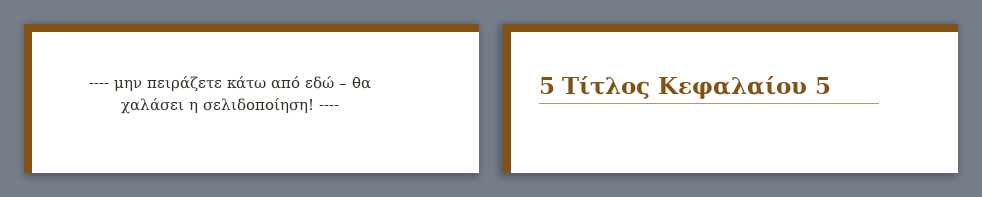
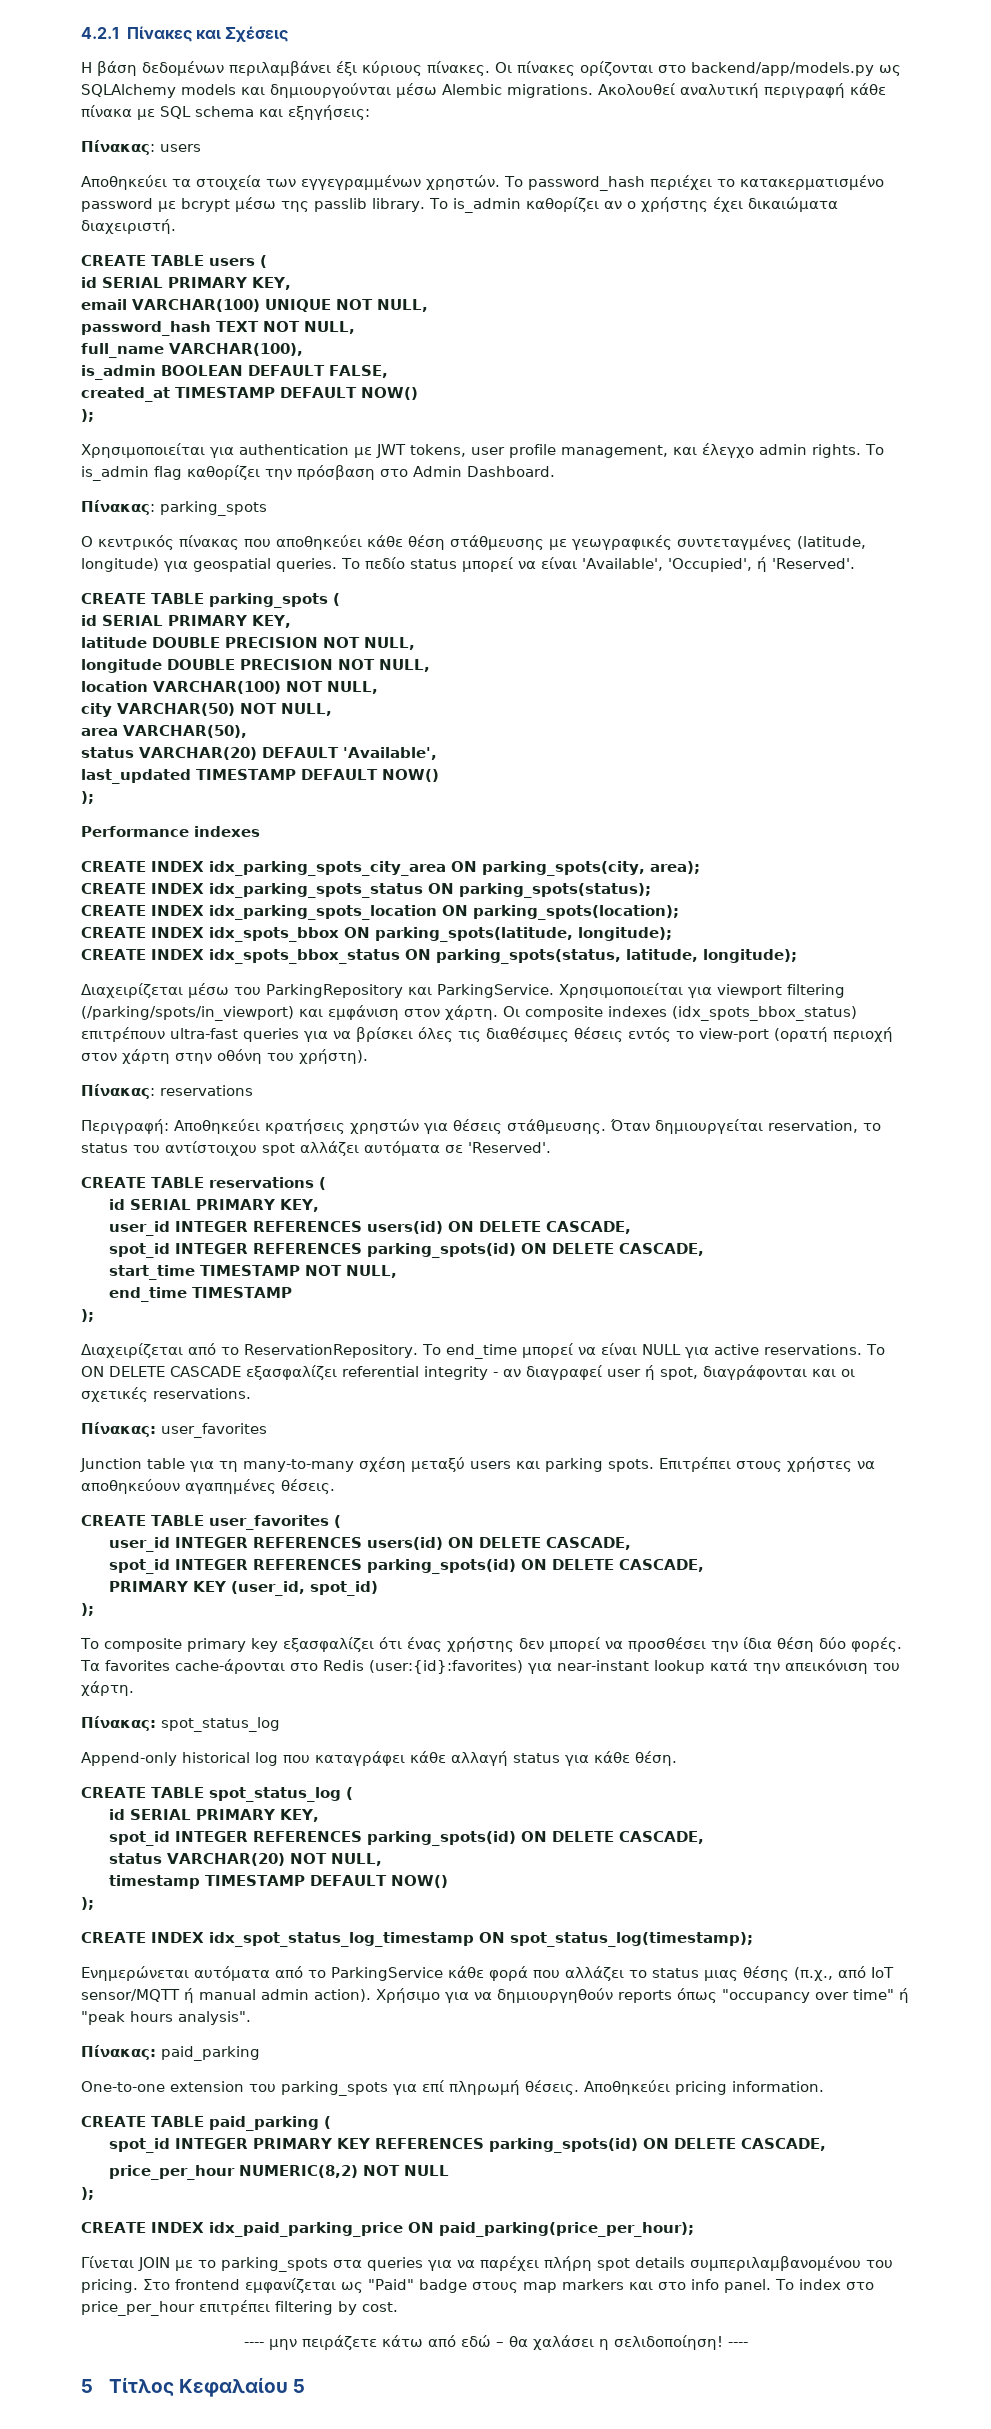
(89, 85) none -> [81,26,289,42] [81,61,901,76] [81,83,886,98] [81,105,370,120] [81,140,201,155] [81,175,884,191] [81,197,838,213] [81,219,176,234] [81,255,267,268] [81,277,291,290] [81,299,428,312] [81,321,355,336] [81,343,303,358] [81,365,388,380] [81,387,418,402] [81,409,94,422] [81,443,884,458] [81,465,555,481] [81,500,267,516] [81,535,866,550] [81,557,855,572] [81,593,340,608] [81,615,291,628] [81,637,415,650] [81,659,430,673] [81,681,378,694] [81,703,332,717] [81,725,247,738] [81,747,437,760] [81,769,439,784] [81,791,94,804] [81,826,260,837] [81,861,700,876] [81,883,651,898] [81,905,679,920] [81,927,672,942] [81,949,797,964] [81,983,845,998] [81,1005,857,1021] [81,1027,893,1042] [81,1049,368,1064] [81,1084,253,1099] [81,1119,881,1134] [81,1141,551,1156] [81,1177,326,1190] [108,1199,319,1212] [108,1221,631,1236] [108,1243,704,1258] [108,1265,397,1280] [108,1287,292,1302] [81,1309,94,1322] [81,1343,885,1359] [81,1365,855,1380] [81,1387,251,1402] [81,1422,267,1438] [80,1457,875,1472] [81,1479,335,1494] [81,1515,341,1530] [108,1537,631,1552] [108,1559,704,1574] [108,1581,378,1596] [81,1603,94,1616] [80,1637,902,1652] [80,1659,900,1674] [81,1681,134,1696] [81,1716,280,1732] [81,1751,677,1766] [81,1787,353,1802] [108,1809,319,1822] [108,1831,704,1846] [108,1853,382,1866] [108,1875,448,1889] [81,1897,94,1910] [81,1932,753,1947] [81,1966,894,1981] [81,1988,909,2003] [81,2011,251,2025] [81,2045,260,2061] [81,2080,824,2096] [81,2116,331,2131] [108,2138,826,2153] [108,2165,449,2180] [81,2187,94,2200] [81,2222,694,2237] [81,2256,893,2272] [81,2278,874,2293] [81,2300,398,2316] 4.2.1 Πίνακες και Σχέσεις // Η βάση δεδομένων περιλαμβάνει έξι κύριους πίνακες. Οι πίνακες ορίζονται στο backend/app/models.py ως SQLAlchemy models και δημιουργούνται μέσω Alembic migrations. Ακολουθεί αναλυτική περιγραφή κάθε πίνακα με SQL schema και εξηγήσεις: // Πίνακας: users // Αποθηκεύει τα στοιχεία των εγγεγραμμένων χρηστών. Το password_hash περιέχει το κατακερματισμένο password με bcrypt μέσω της passlib library. Το is_admin καθορίζει αν ο χρήστης έχει δικαιώματα διαχειριστή. // CREATE TABLE users ( // id SERIAL PRIMARY KEY, // email VARCHAR(100) UNIQUE NOT NULL, // password_hash TEXT NOT NULL, // full_name VARCHAR(100), // is_admin BOOLEAN DEFAULT FALSE, // created_at TIMESTAMP DEFAULT NOW() // ); // Χρησιμοποιείται για authentication με JWT tokens, user profile management, και έλεγχο admin rights. Το is_admin flag καθορίζει την πρόσβαση στο Admin Dashboard. // Πίνακας: parking_spots // Ο κεντρικός πίνακας που αποθηκεύει κάθε θέση στάθμευσης με γεωγραφικές συντεταγμένες (latitude, longitude) για geospatial queries. Το πεδίο status μπορεί να είναι 'Available', 'Occupied', ή 'Reserved'. // CREATE TABLE parking_spots ( // id SERIAL PRIMARY KEY, // latitude DOUBLE PRECISION NOT NULL, // longitude DOUBLE PRECISION NOT NULL, // location VARCHAR(100) NOT NULL, // city VARCHAR(50) NOT NULL, // area VARCHAR(50), // status VARCHAR(20) DEFAULT 'Available', // last_updated TIMESTAMP DEFAULT NOW() // ); // Performance indexes // CREATE INDEX idx_parking_spots_city_area ON parking_spots(city, area); // CREATE INDEX idx_parking_spots_status ON parking_spots(status); // CREATE INDEX idx_parking_spots_location ON parking_spots(location); // CREATE INDEX idx_spots_bbox ON parking_spots(latitude, longitude); // CREATE INDEX idx_spots_bbox_status ON parking_spots(status, latitude, longitude); // Διαχειρίζεται μέσω του ParkingRepository και ParkingService. Χρησιμοποιείται για viewport filtering (/parking/spots/in_viewport) και εμφάνιση στον χάρτη. Οι composite indexes (idx_spots_bbox_status) επιτρέπουν ultra-fast queries για να βρίσκει όλες τις διαθέσιμες θέσεις εντός το view-port (ορατή περιοχή στον χάρτη στην οθόνη του χρήστη). // Πίνακας: reservations // Περιγραφή: Αποθηκεύει κρατήσεις χρηστών για θέσεις στάθμευσης. Όταν δημιουργείται reservation, το status του αντίστοιχου spot αλλάζει αυτόματα σε 'Reserved'. // CREATE TABLE reservations ( // id SERIAL PRIMARY KEY, // user_id INTEGER REFERENCES users(id) ON DELETE CASCADE, // spot_id INTEGER REFERENCES parking_spots(id) ON DELETE CASCADE, // start_time TIMESTAMP NOT NULL, // end_time TIMESTAMP // ); // Διαχειρίζεται από το ReservationRepository. Το end_time μπορεί να είναι NULL για active reservations. Το ON DELETE CASCADE εξασφαλίζει referential integrity - αν διαγραφεί user ή spot, διαγράφονται και οι σχετικές reservations. // Πίνακας: user_favorites // Junction table για τη many-to-many σχέση μεταξύ users και parking spots. Επιτρέπει στους χρήστες να αποθηκεύουν αγαπημένες θέσεις. // CREATE TABLE user_favorites ( // user_id INTEGER REFERENCES users(id) ON DELETE CASCADE, // spot_id INTEGER REFERENCES parking_spots(id) ON DELETE CASCADE, // PRIMARY KEY (user_id, spot_id) // ); // Το composite primary key εξασφαλίζει ότι ένας χρήστης δεν μπορεί να προσθέσει την ίδια θέση δύο φορές. Τα favorites cache-άρονται στο Redis (user:{id}:favorites) για near-instant lookup κατά την απεικόνιση του χάρτη. // Πίνακας: spot_status_log // Append-only historical log που καταγράφει κάθε αλλαγή status για κάθε θέση. // CREATE TABLE spot_status_log ( // id SERIAL PRIMARY KEY, // spot_id INTEGER REFERENCES parking_spots(id) ON DELETE CASCADE, // status VARCHAR(20) NOT NULL, // timestamp TIMESTAMP DEFAULT NOW() // ); // CREATE INDEX idx_spot_status_log_timestamp ON spot_status_log(timestamp); // Ενημερώνεται αυτόματα από το ParkingService κάθε φορά που αλλάζει το status μιας θέσης (π.χ., από IoT sensor/MQTT ή manual admin action). Χρήσιμο για να δημιουργηθούν reports όπως "occupancy over time" ή "peak hours analysis". // Πίνακας: paid_parking // One-to-one extension του parking_spots για επί πληρωμή θέσεις. Αποθηκεύει pricing information. // CREATE TABLE paid_parking ( // spot_id INTEGER PRIMARY KEY REFERENCES parking_spots(id) ON DELETE CASCADE, // price_per_hour NUMERIC(8,2) NOT NULL // ); // CREATE INDEX idx_paid_parking_price ON paid_parking(price_per_hour); // Γίνεται JOIN με το parking_spots στα queries για να παρέχει πλήρη spot details συμπεριλαμβανομένου του pricing. Στο frontend εμφανίζεται ως "Paid" badge στους map markers και στο info panel. Το index στο price_per_hour επιτρέπει filtering by cost. //

